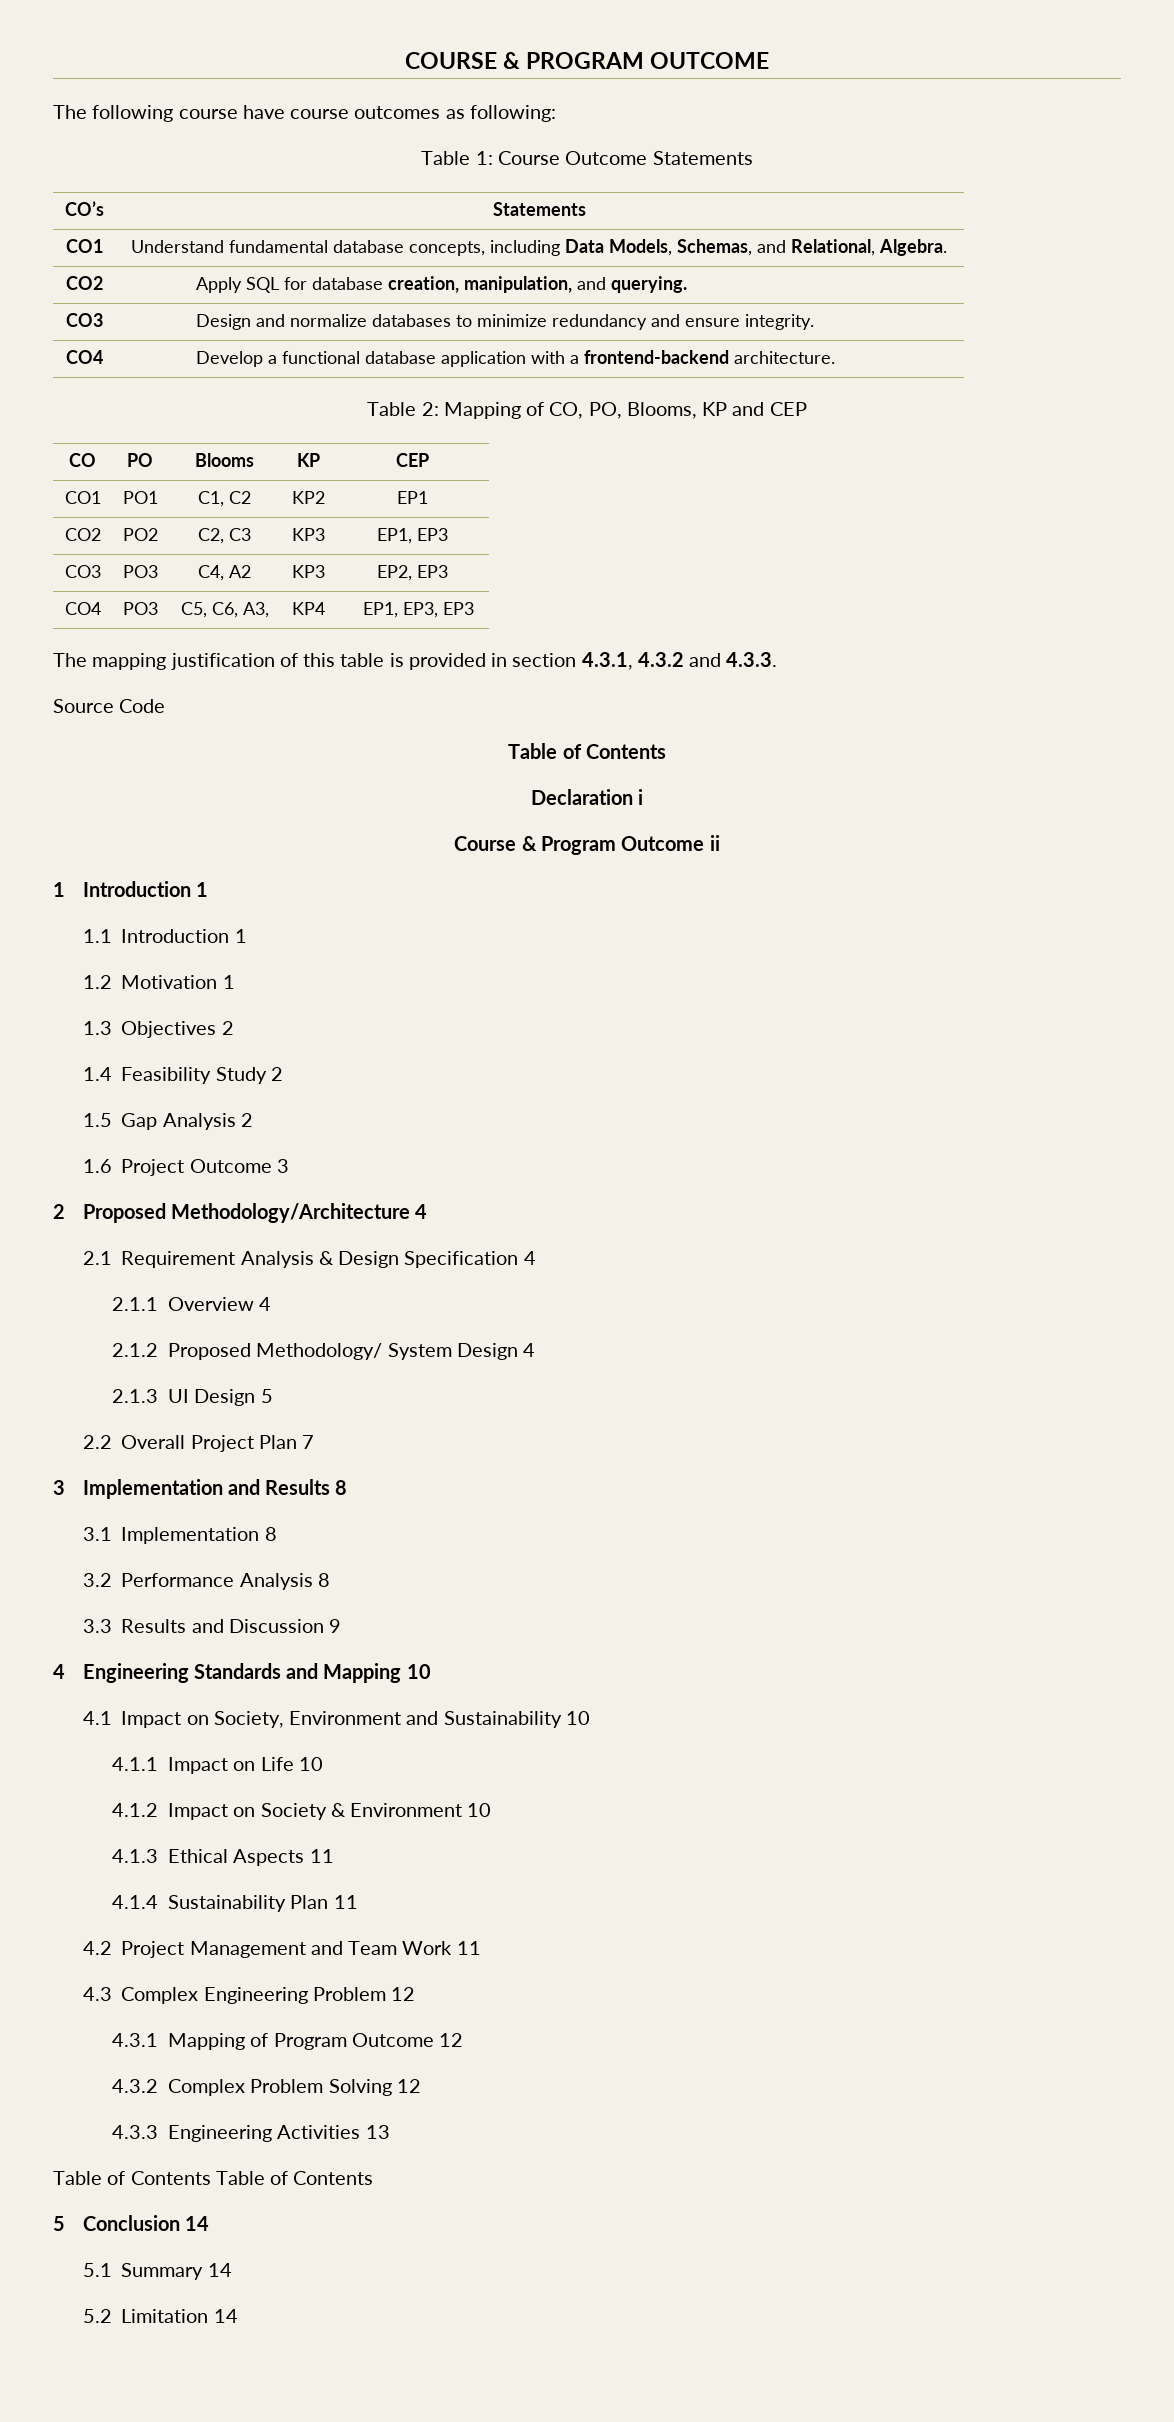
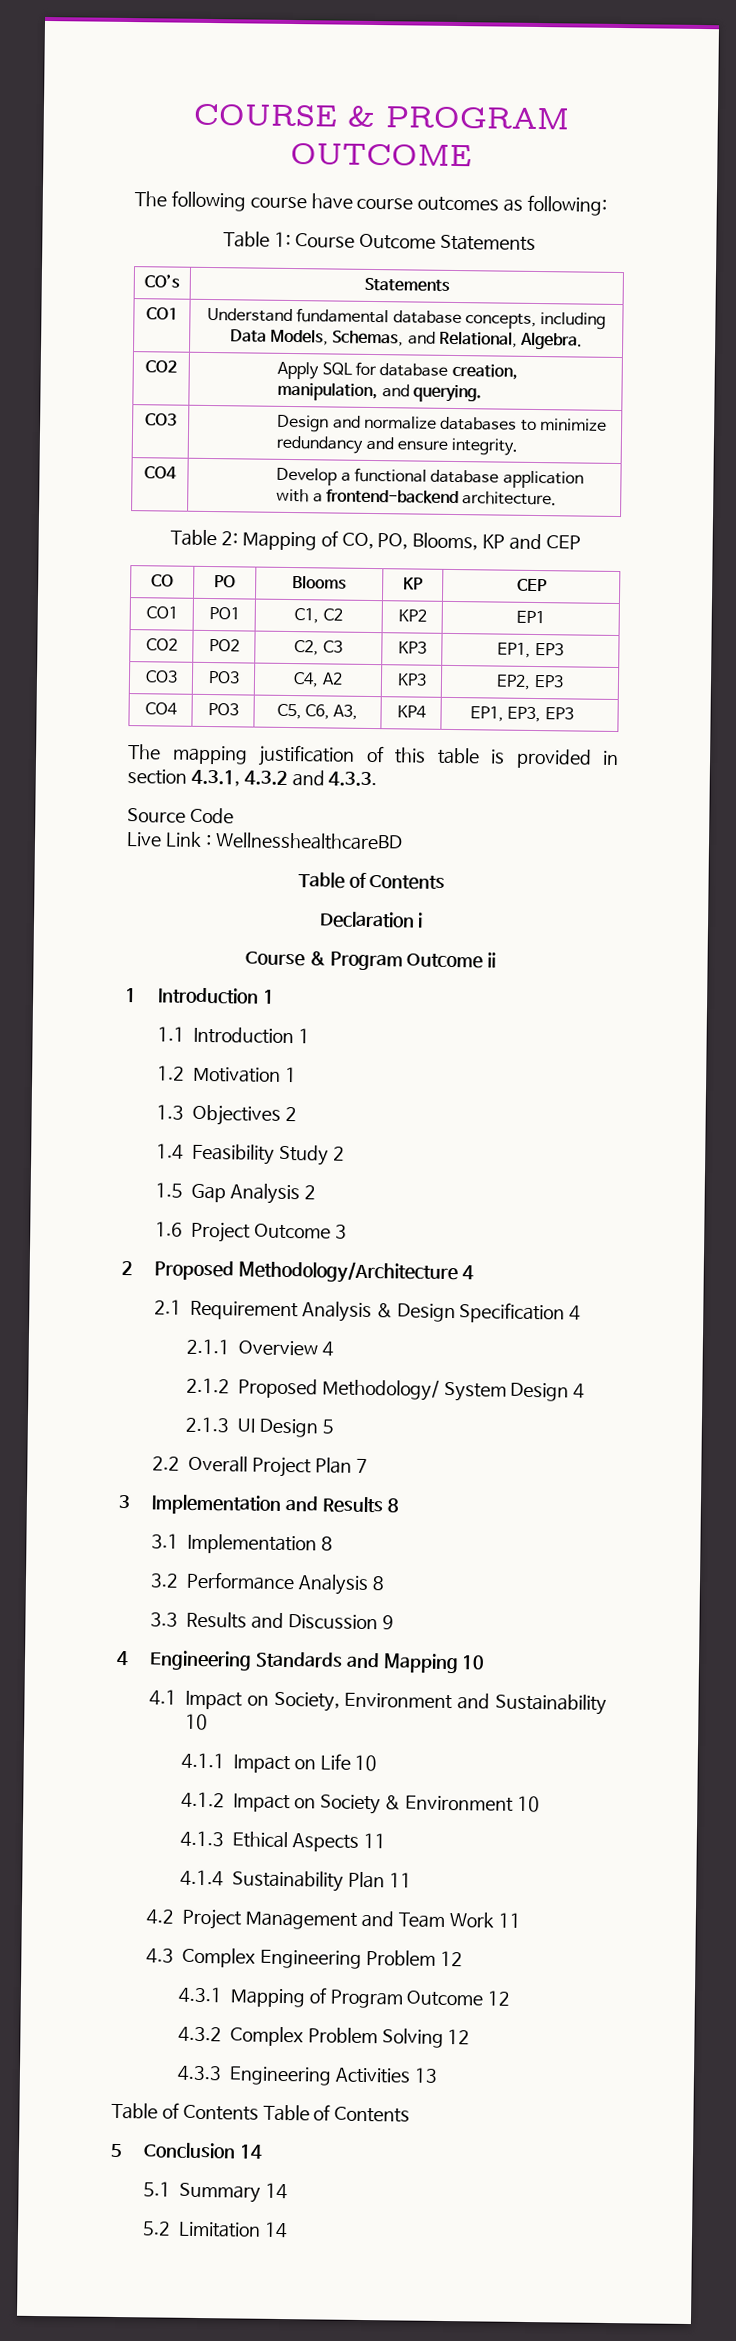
(166, 706) none -> [126,831,403,851] // Live Link : WellnesshealthcareBD

